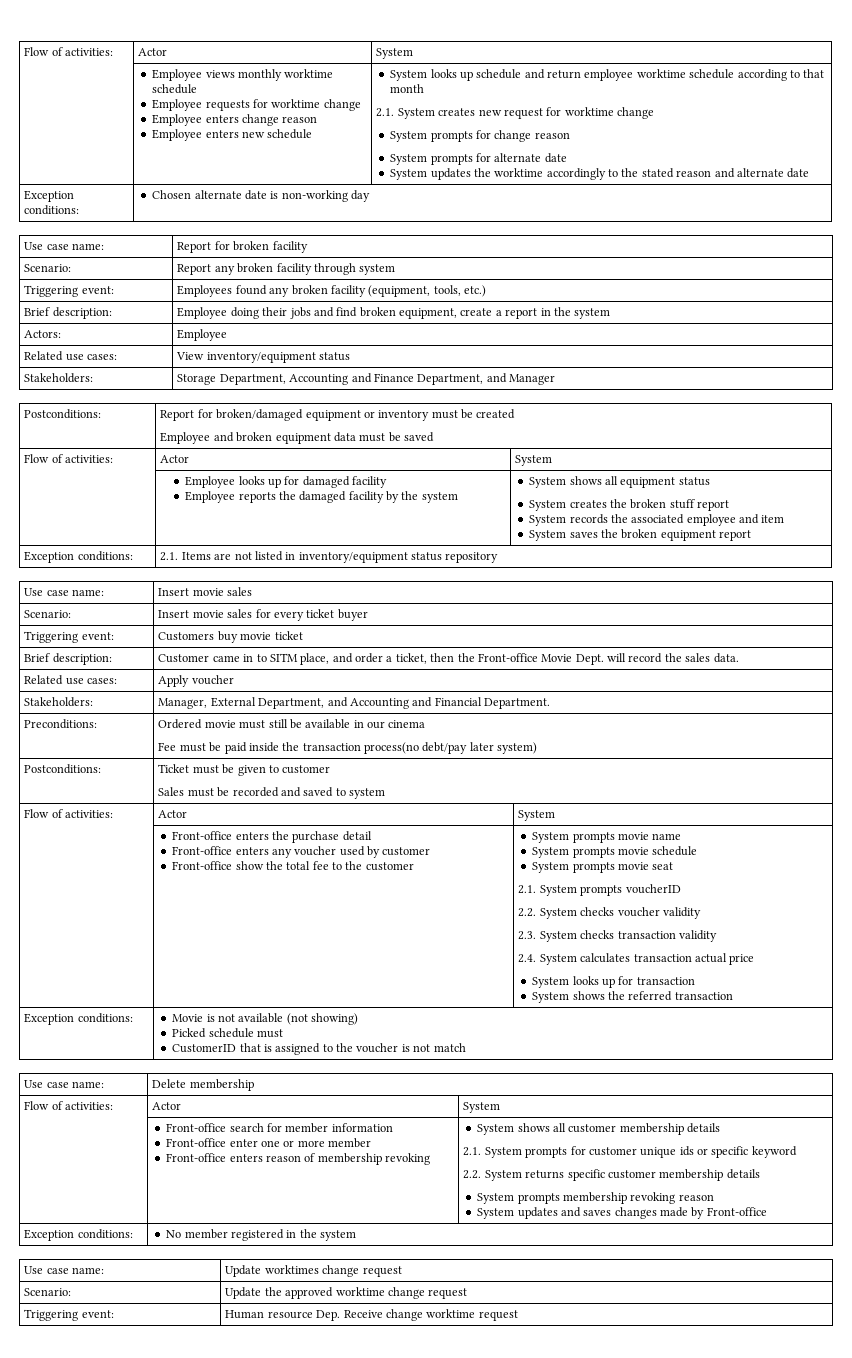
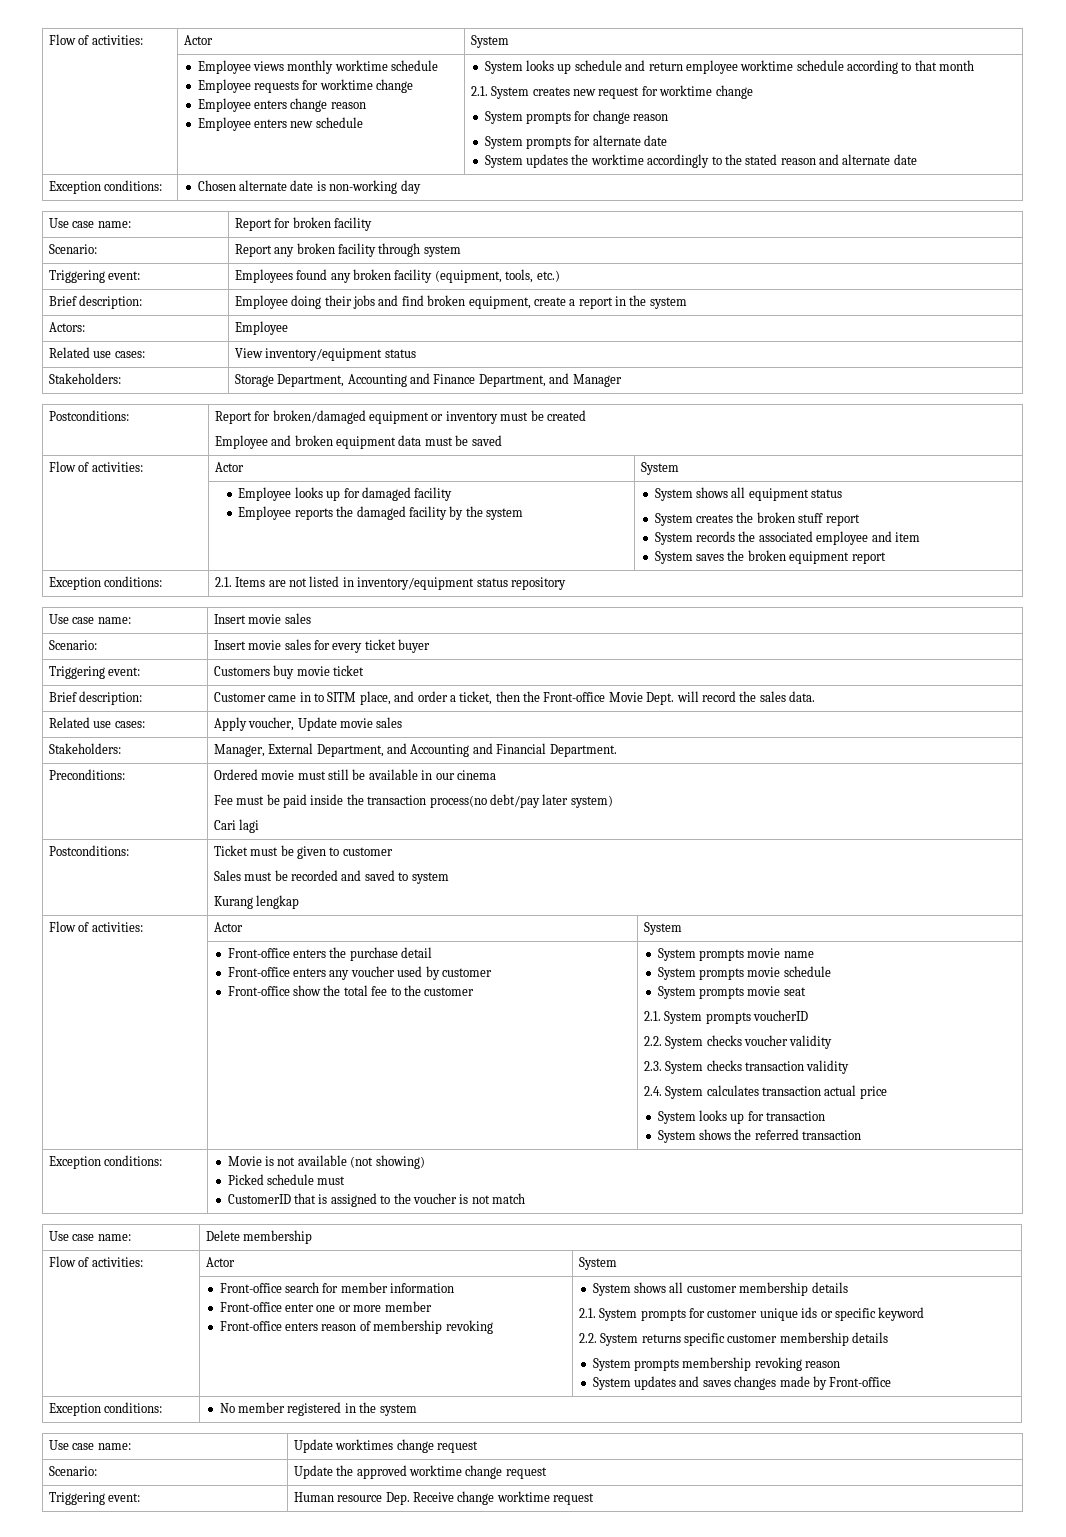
[191,675,234,685] voucher -> [248,717,403,731] voucher, Update movie sales
(538, 748) none -> [213,819,260,833] // Cari lagi
(386, 793) none -> [213,895,300,909] // Kurang lengkap

